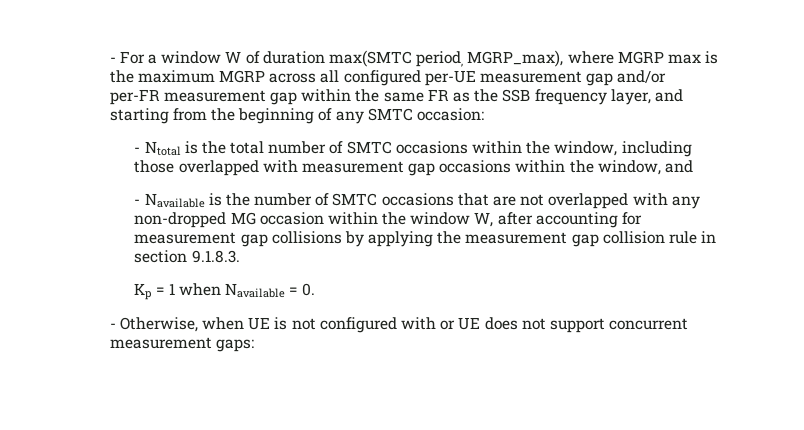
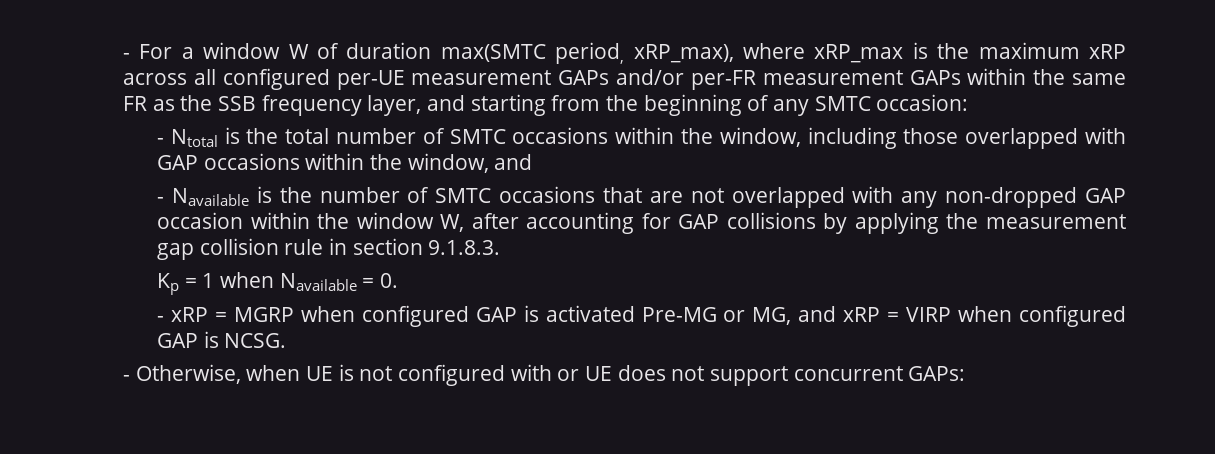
[467,50,701,67] MGRP_max), where MGRP max -> [633,43,904,63] xRP_max), where xRP_max
[219,70,266,83] MGRP -> [1089,44,1126,59] xRP
[586,73,614,86] gap -> [558,70,610,85] GAPs
[270,92,298,105] gap -> [909,70,961,85] GAPs
[301,161,436,176] measurement gap -> [157,155,199,170] GAP
[230,212,256,225] MG -> [1085,188,1127,203] GAP
[134,232,268,247] measurement gap -> [678,214,720,229] GAP
(316, 289) none -> [157,305,1126,327] [157,331,287,348] // - xRP = MGRP when configured GAP is activated Pre-MG or MG, and xRP = VIRP when configured GAP is NCSG.
[109,337,254,352] measurement gaps: -> [908,366,966,381] GAPs:

